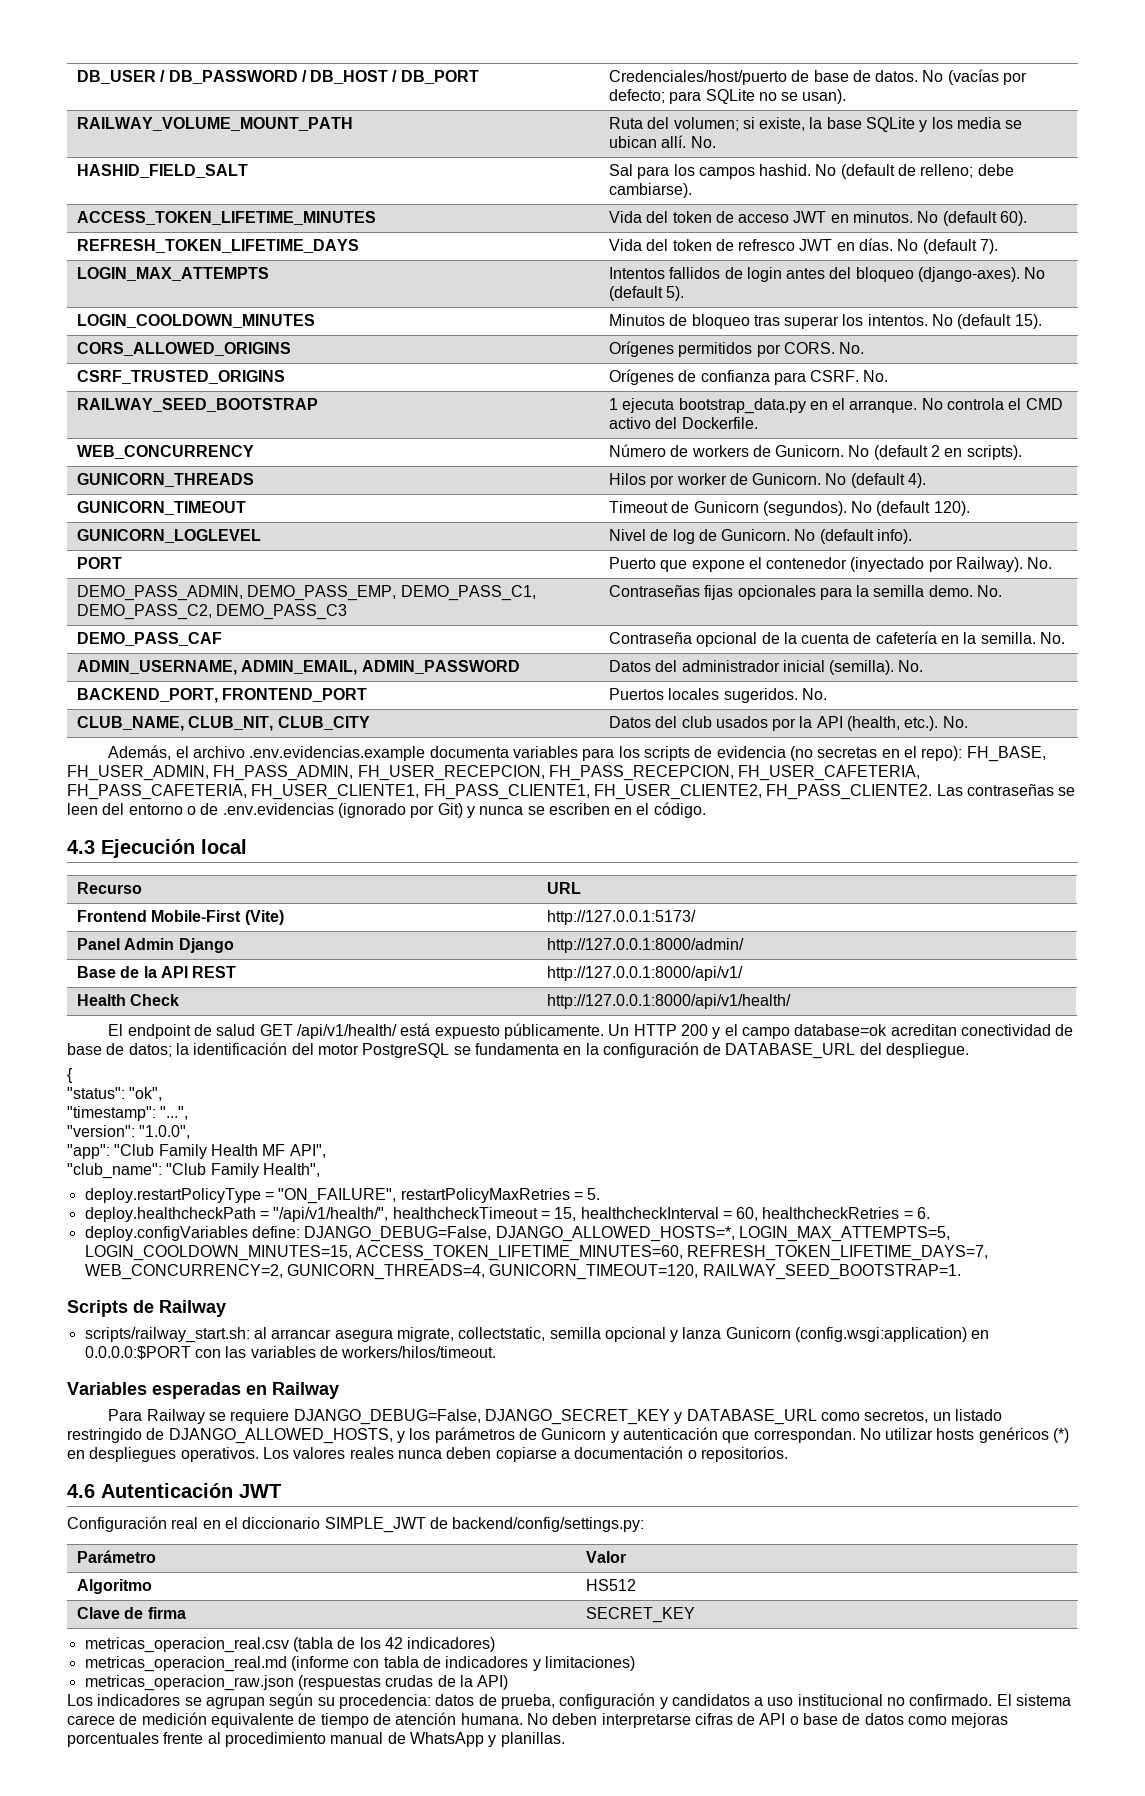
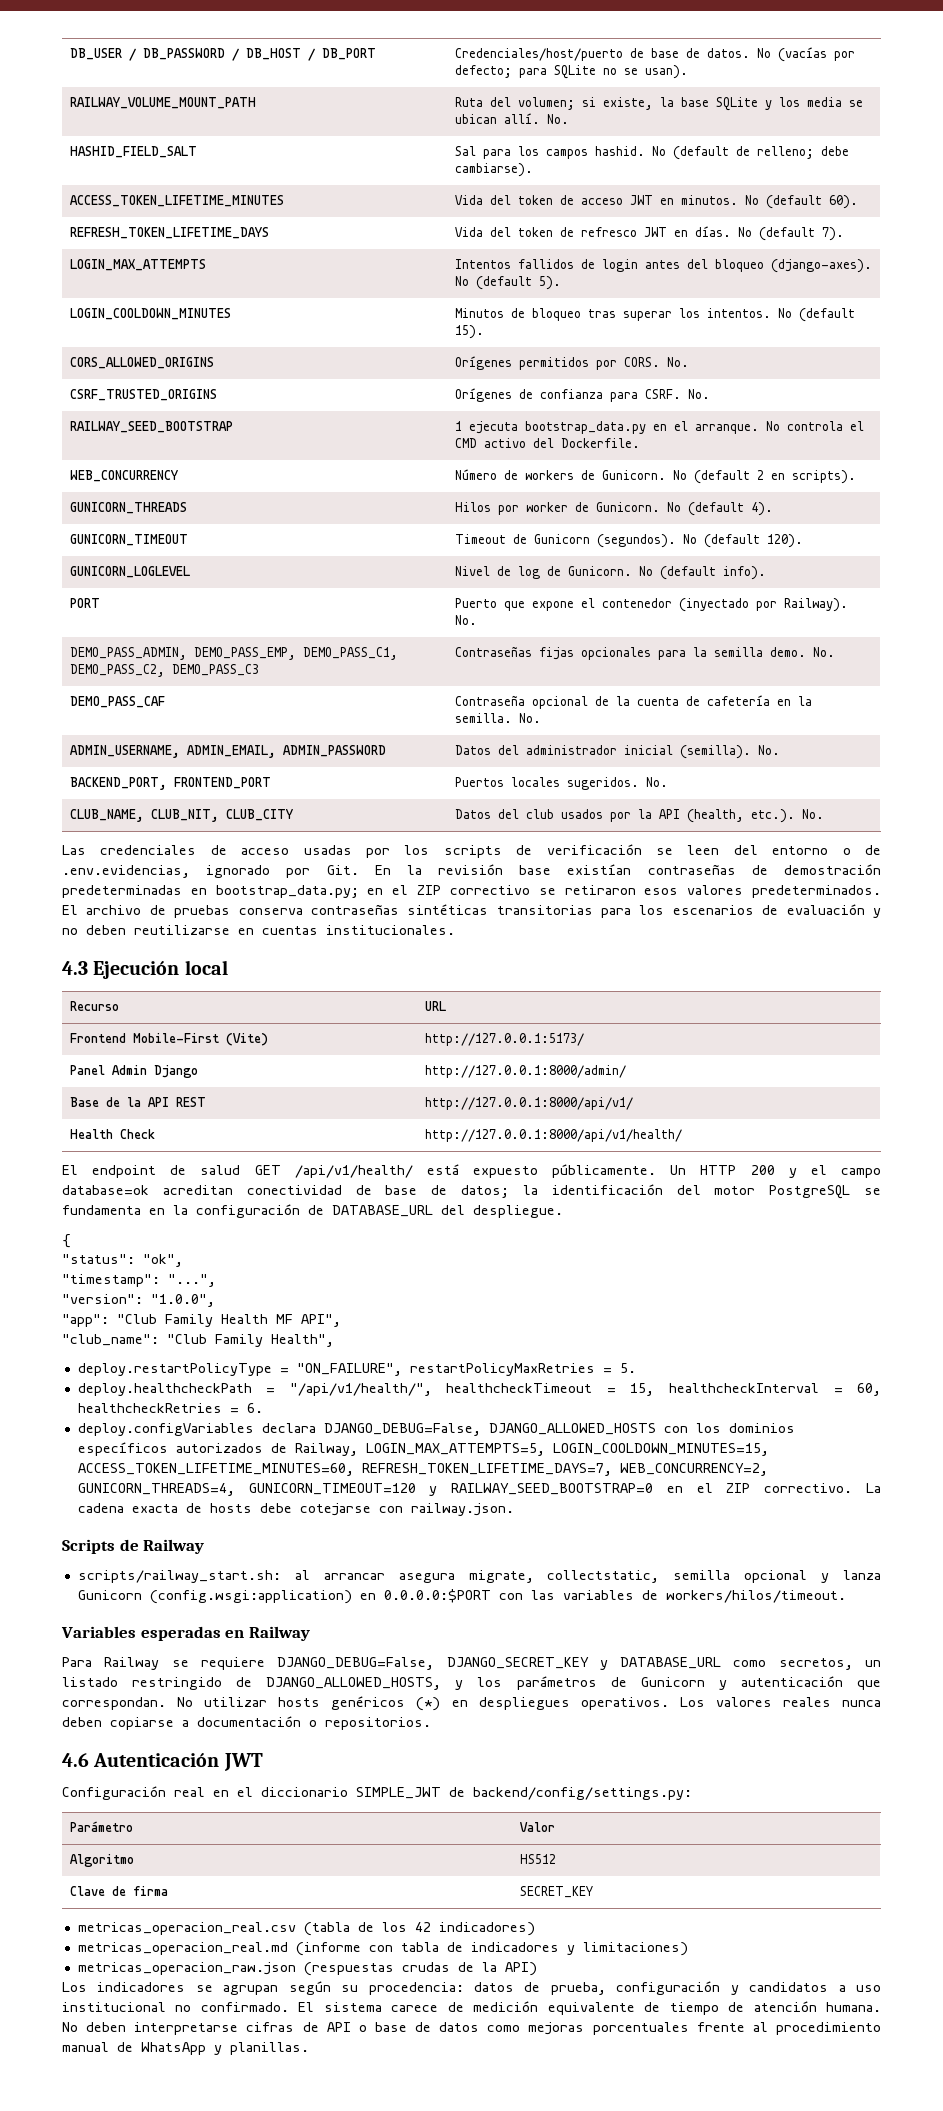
[108,745,1046,762] [67,765,921,781] [67,784,1054,800] Además, el archivo .env.evidencias.example documenta variables para los scripts de evidencia (no secretas en el repo): FH_BASE, FH_USER_ADMIN, FH_PASS_ADMIN, FH_USER_RECEPCION, FH_PASS_RECEPCION, FH_USER_CAFETERIA, FH_PASS_CAFETERIA, FH_USER_CLIENTE1, FH_PASS_CLIENTE1, FH_USER_CLIENTE2, FH_PASS_CLIENTE2. Las contraseñas -> [62,844,642,858] Las credenciales de acceso usadas por los scripts de verificación
[222,802,706,818] .env.evidencias (ignorado por Git) y nunca se escriben en el código. -> [62,864,881,878] [62,885,882,898] [62,904,881,918] [62,925,455,935] .env.evidencias, ignorado por Git. En la revisión base existían contraseñas de demostración predeterminadas en bootstrap_data.py; en el ZIP correctivo se retiraron esos valores predeterminados. El archivo de pruebas conserva contraseñas sintéticas transitorias para los escenarios de evaluación y no deben reutilizarse en cuentas institucionales.
[251,1226,735,1242] define: DJANGO_DEBUG=False, DJANGO_ALLOWED_HOSTS=*, -> [261,1423,795,1436] [77,1442,358,1456] declara DJANGO_DEBUG=False, DJANGO_ALLOWED_HOSTS con los dominios específicos autorizados de Railway,
[489,1264,961,1280] GUNICORN_TIMEOUT=120, RAILWAY_SEED_BOOTSTRAP=1. -> [248,1483,882,1496] [77,1503,514,1516] GUNICORN_TIMEOUT=120 y RAILWAY_SEED_BOOTSTRAP=0 en el ZIP correctivo. La cadena exacta de hosts debe cotejarse con railway.json.

